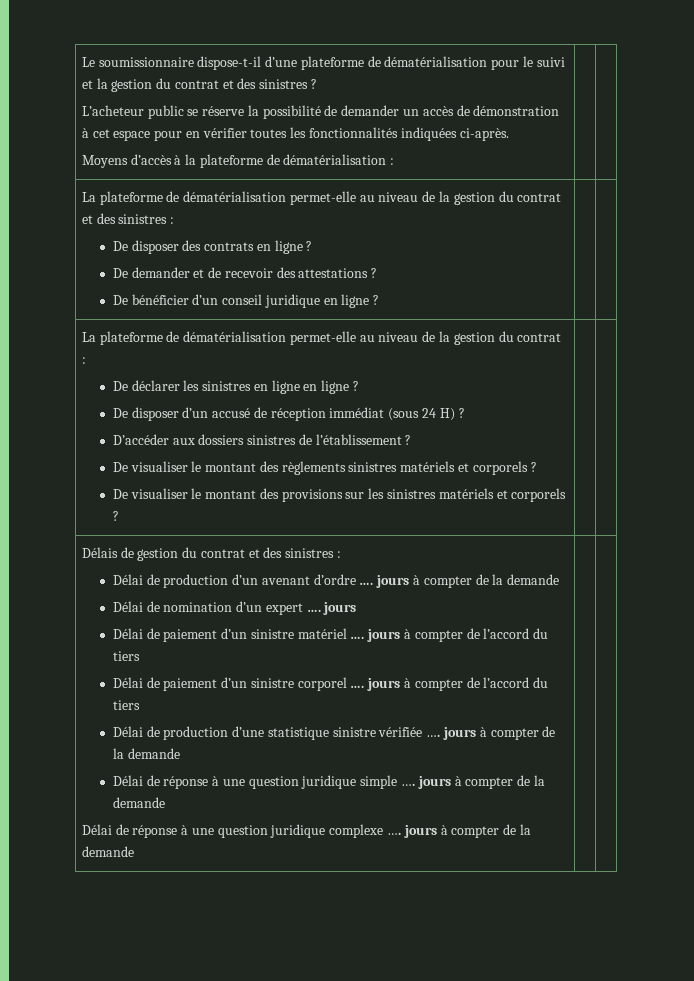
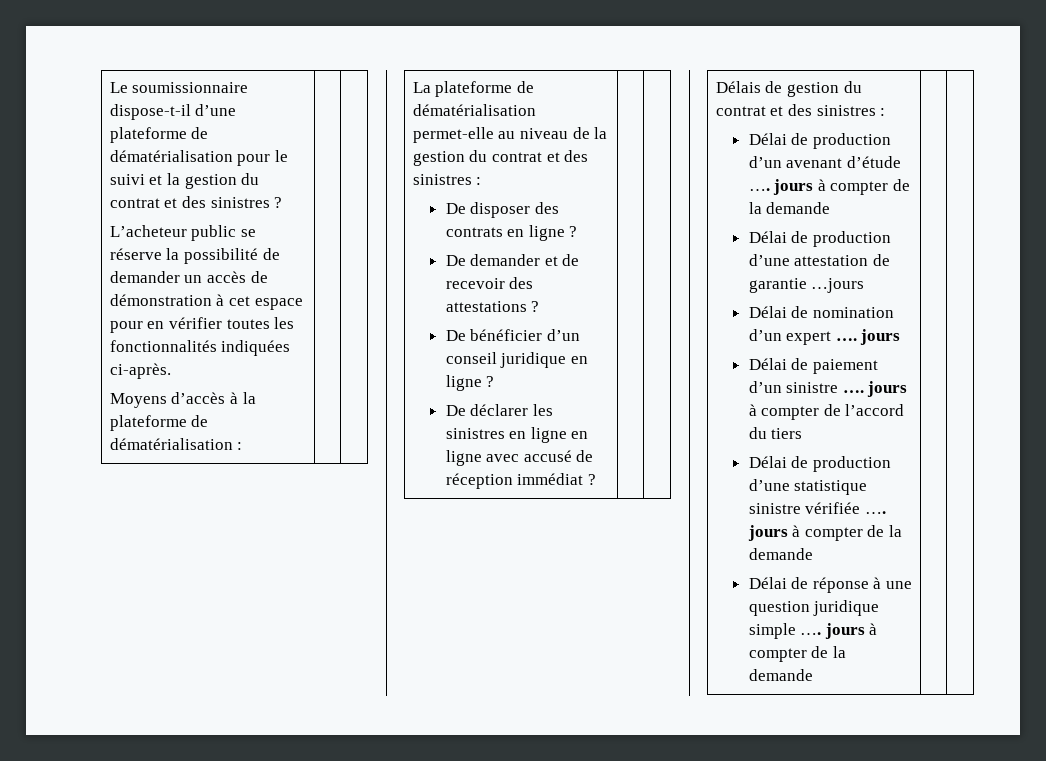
[81,331,562,345] [81,357,86,364] | | // La plateforme de dématérialisation permet-elle au niveau de la gestion du contrat : -> (495, 381) none
[352,381,359,391] [112,407,465,421] [112,434,412,445] [112,461,537,475] [112,488,567,502] ? // De disposer d’un accusé de réception immédiat (sous 24 H) ? // D’accéder aux dossiers sinistres de l’établissement ? // De visualiser le montant des règlements sinistres matériels et corporels ? // De visualiser le montant des provisions sur les sinistres matériels et corporels -> [486,450,594,462] [445,473,584,489] avec accusé de réception immédiat
[313,574,560,588] d’ordre …. jours à compter de la demande -> [846,156,901,168] [748,179,910,195] [748,202,831,214] [748,231,891,247] [748,254,890,266] [748,278,865,293] d’étude …. jours à compter de la demande // Délai de production d’une attestation de garantie …jours
[297,628,549,642] [112,651,140,661] [112,677,347,691] matériel …. jours à compter de l’accord du tiers // Délai de paiement d’un sinistre corporel -> (839, 387) none
[81,824,531,838] [81,846,134,857] // Délai de réponse à une question juridique complexe …. jours à compter de la demande -> (813, 675) none

